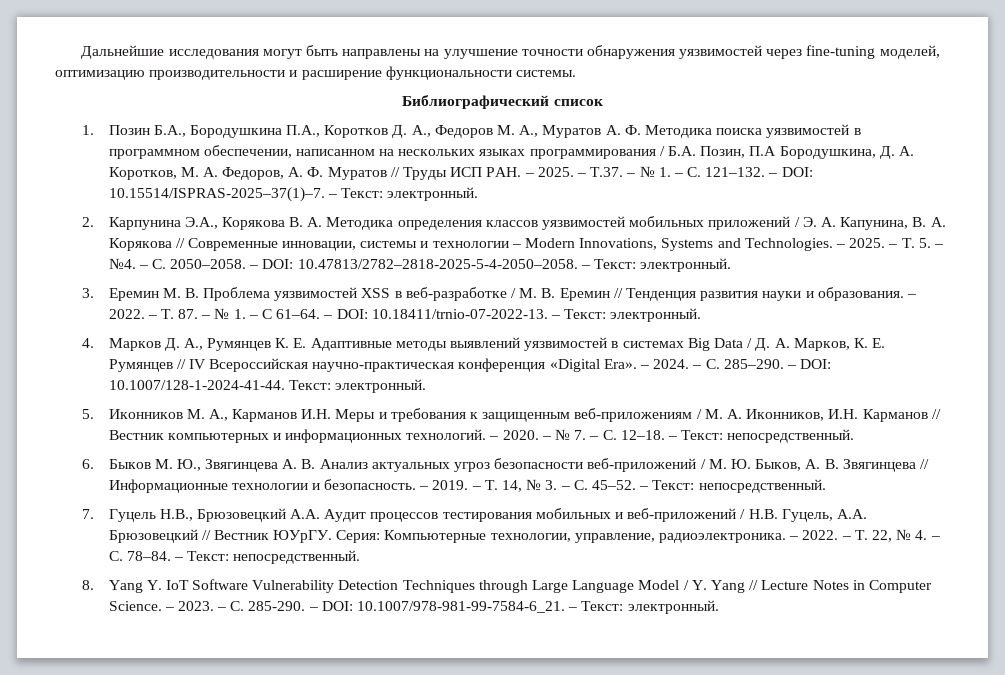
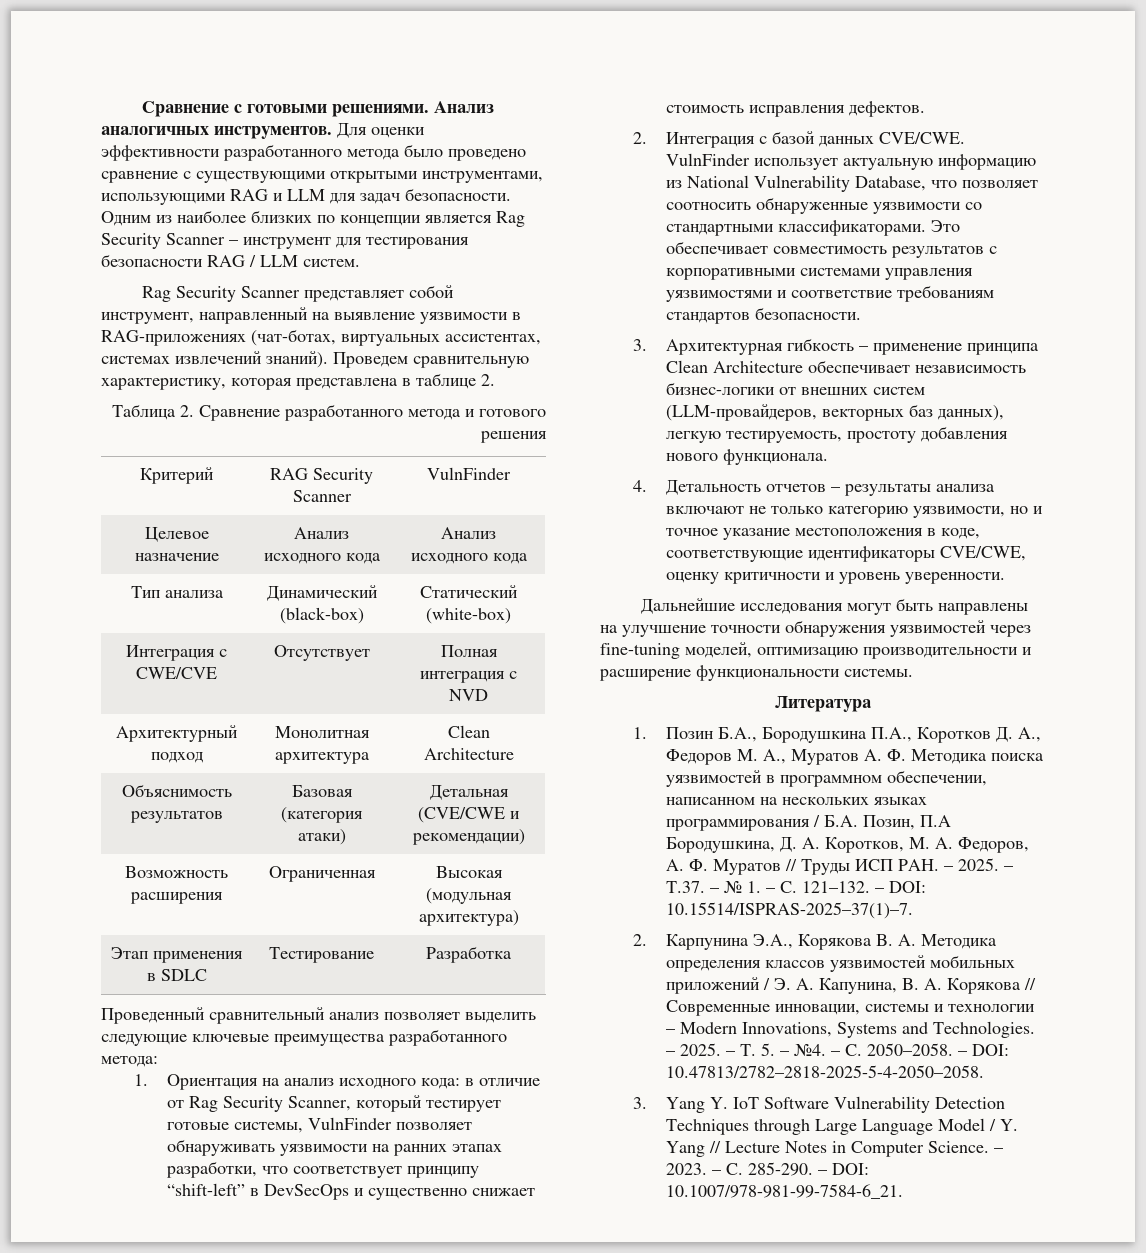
(81, 52) none -> [141,101,494,117] [101,123,425,139] [101,144,526,161] [101,171,543,183] [101,188,511,205] [101,210,525,227] [101,233,469,249] [101,254,360,267] [141,285,454,302] [101,307,521,324] [101,329,541,346] [101,351,529,368] [101,373,495,390] [112,404,546,421] [480,431,547,443] [140,467,214,484] [270,468,373,484] [292,490,352,502] [427,467,511,480] [144,527,209,542] [134,553,219,561] [294,527,349,539] [263,553,381,564] [441,527,496,539] [410,553,528,564] [130,586,224,598] [266,585,378,601] [279,607,364,624] [420,585,518,598] [426,608,511,624] [126,645,227,661] [136,667,217,679] [273,645,370,661] [440,645,498,657] [420,671,517,683] [449,689,488,701] [116,725,238,742] [150,752,203,763] [274,726,370,738] [274,752,370,764] [447,725,490,738] [423,748,514,760] [121,784,232,797] [129,811,223,823] [291,785,353,797] [281,807,363,823] [297,829,346,845] [429,785,509,800] [418,807,520,823] [411,829,525,845] [125,866,228,878] [130,892,223,904] [268,866,376,882] [435,866,503,878] [426,888,512,904] [418,910,519,926] [111,947,243,963] [146,969,207,981] [269,947,374,963] [426,946,512,963] [101,1007,536,1024] [101,1029,507,1046] [101,1056,158,1067] [134,1074,541,1090] [167,1095,502,1112] [167,1117,473,1133] [167,1139,503,1156] [166,1161,480,1178] [167,1183,536,1200] [666,101,926,117] [633,131,966,148] [666,153,1037,170] [666,175,1039,192] [666,197,983,214] [666,220,961,236] [666,241,998,258] [666,268,974,280] [666,285,995,302] [666,307,862,324] [633,338,1040,355] [666,360,1027,373] [666,382,926,395] [666,404,1005,421] [666,426,1009,443] [666,449,829,465] [633,480,996,496] [666,506,1044,518] [666,528,981,540] [666,546,1027,562] [666,572,1006,584] Сравнение с готовыми решениями. Анализ аналогичных инструментов. Для оценки эффективности разработанного метода было проведено сравнение с существующими открытыми инструментами, использующими RAG и LLM для задач безопасности. Одним из наиболее близких по концепции является Rag Security Scanner – инструмент для тестирования безопасности RAG / LLM систем. // Rag Security Scanner представляет собой инструмент, направленный на выявление уязвимости в RAG-приложениях (чат-ботах, виртуальных ассистентах, системах извлечений знаний). Проведем сравнительную характеристику, которая представлена в таблице 2. // Таблица 2. Сравнение разработанного метода и готового решения // Критерий | RAG Security Scanner | VulnFinder // Целевое назначение | Анализ исходного кода | Анализ исходного кода // Тип анализа | Динамический (black-box) | Статический (white-box) // Интеграция с CWE/CVE | Отсутствует | Полная интеграция с NVD // Архитектурный подход | Монолитная архитектура | Clean Architecture // Объяснимость результатов | Базовая (категория атаки) | Детальная (CVE/CWE и рекомендации) // Возможность расширения | Ограниченная | Высокая (модульная архитектура) // Этап применения в SDLC | Тестирование | Разработка // Проведенный сравнительный анализ позволяет выделить следующие ключевые преимущества разработанного метода: // 1. Ориентация на анализ исходного кода: в отличие от Rag Security Scanner, который тестирует готовые системы, VulnFinder позволяет обнаруживать уязвимости на ранних этапах разработки, что соответствует принципу “shift-left” в DevSecOps и существенно снижает стоимость исправления дефектов. // 2. Интеграция с базой данных CVE/CWE. VulnFinder использует актуальную информацию из National Vulnerability Database, что позволяет соотносить обнаруженные уязвимости со стандартными классификаторами. Это обеспечивает совместимость результатов с корпоративными системами управления уязвимостями и соответствие требованиям стандартов безопасности. // 3. Архитектурная гибкость – применение принципа Clean Architecture обеспечивает независимость бизнес-логики от внешних систем (LLM-провайдеров, векторных баз данных), легкую тестируемость, простоту добавления нового функционала. // 4. Детальность отчетов – результаты анализа включают не только категорию уязвимости, но и точное указание местоположения в коде, соответствующие идентификаторы CVE/CWE, оценку критичности и уровень уверенности. //
[402,95,603,109] Библиографический список -> [774,696,872,712] Литература
[327,187,479,201] – Текст: электронный. -> (914, 910) none
[580,258,732,272] [81,287,916,301] [108,308,702,322] [81,337,886,351] [108,358,832,372] [108,379,426,393] [81,408,941,422] [108,429,855,443] [81,458,929,472] [108,479,826,493] [81,508,867,522] [108,529,940,543] [108,550,361,564] [81,580,94,590] – Текст: электронный. // 3. Еремин М. В. Проблема уязвимостей XSS в веб-разработке / М. В. Еремин // Тенденция развития науки и образования. – 2022. – Т. 87. – № 1. – С 61–64. – DOI: 10.18411/trnio-07-2022-13. – Текст: электронный. // 4. Марков Д. А., Румянцев К. Е. Адаптивные методы выявлений уязвимостей в системах Big Data / Д. А. Марков, К. Е. Румянцев // IV Всероссийская научно-практическая конференция «Digital Era». – 2024. – С. 285–290. – DOI: 10.1007/128-1-2024-41-44. Текст: электронный. // 5. Иконников М. А., Карманов И.Н. Меры и требования к защищенным веб-приложениям / М. А. Иконников, И.Н. Карманов // Вестник компьютерных и информационных технологий. – 2020. – № 7. – С. 12–18. – Текст: непосредственный. // 6. Быков М. Ю., Звягинцева А. В. Анализ актуальных угроз безопасности веб-приложений / М. Ю. Быков, А. В. Звягинцева // Информационные технологии и безопасность. – 2019. – Т. 14, № 3. – С. 45–52. – Текст: непосредственный. // 7. Гуцель Н.В., Брюзовецкий А.А. Аудит процессов тестирования мобильных и веб-приложений / Н.В. Гуцель, А.А. Брюзовецкий // Вестник ЮУрГУ. Серия: Компьютерные технологии, управление, радиоэлектроника. – 2022. – Т. 22, № 4. – С. 78–84. – Текст: непосредственный. // 8. -> [633,1097,648,1109] // 3.
[568,600,719,614] – Текст: электронный. -> (904, 1191) none

